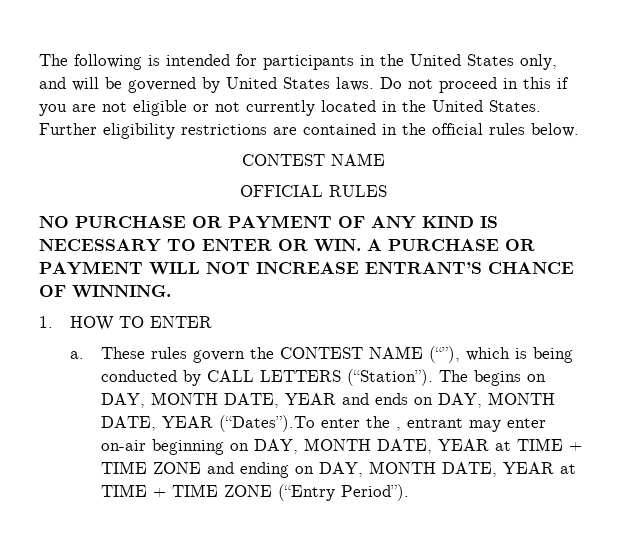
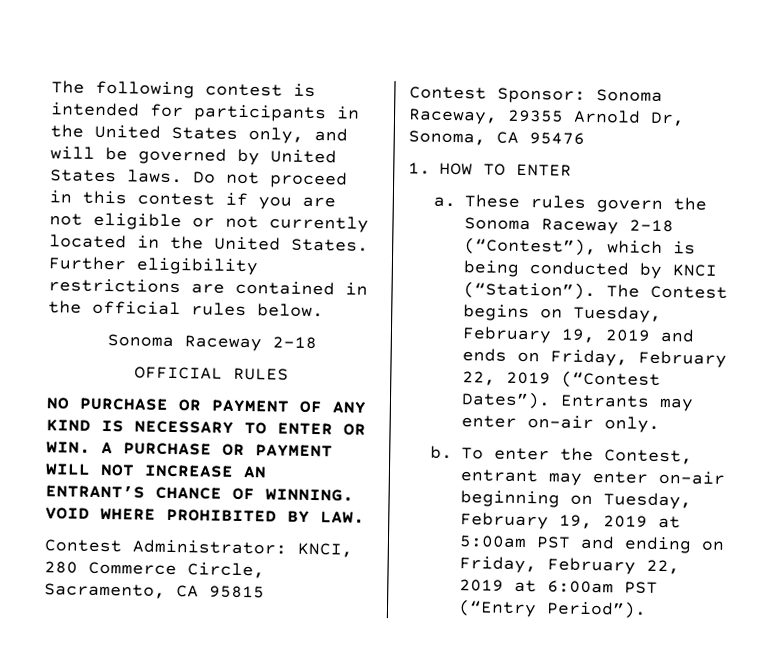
(142, 62) none -> [205,83,283,97] contest
(551, 83) none -> [137,192,215,206] contest
[242,153,385,166] CONTEST NAME -> [106,334,317,352] Sonoma Raceway 2-18
(359, 268) none -> [243,466,267,479] AN
(171, 291) none -> [45,507,365,524] [44,539,353,558] [44,561,265,579] [44,583,265,599] [409,86,663,104] [408,108,685,127] [408,130,585,146] VOID WHERE PROHIBITED BY LAW. // Contest Administrator: KNCI, 280 Commerce Circle, Sacramento, CA 95815 // Contest Sponsor: Sonoma Raceway, 29355 Arnold Dr, Sonoma, CA 95476
[279,346,460,363] CONTEST NAME (“”), -> [463,217,674,235] [463,237,597,257] Sonoma Raceway 2-18 (“Contest”),
[206,370,341,382] CALL LETTERS -> [671,264,717,277] KNCI
(468, 376) none -> [649,285,728,299] Contest
[100,392,555,408] [100,415,315,432] DAY, MONTH DATE, YEAR and ends on DAY, MONTH DATE, YEAR (“Dates”).To -> [572,305,662,323] [461,326,695,344] [461,348,727,368] [461,370,661,389] [460,391,694,412] [460,415,660,433] [429,445,484,460] Tuesday, February 19, 2019 and ends on Friday, February 22, 2019 (“Contest Dates”). Entrants may enter on-air only. // b. To
[395,427,401,431] , -> [603,449,693,465] Contest,
[253,438,582,454] [100,461,576,478] [100,484,272,497] DAY, MONTH DATE, YEAR at TIME + TIME ZONE and ending on DAY, MONTH DATE, YEAR at TIME + TIME ZONE -> [602,492,692,510] [459,512,681,530] [458,535,725,554] [458,556,680,575] [458,579,658,594] Tuesday, February 19, 2019 at 5:00am PST and ending on Friday, February 22, 2019 at 6:00am PST

